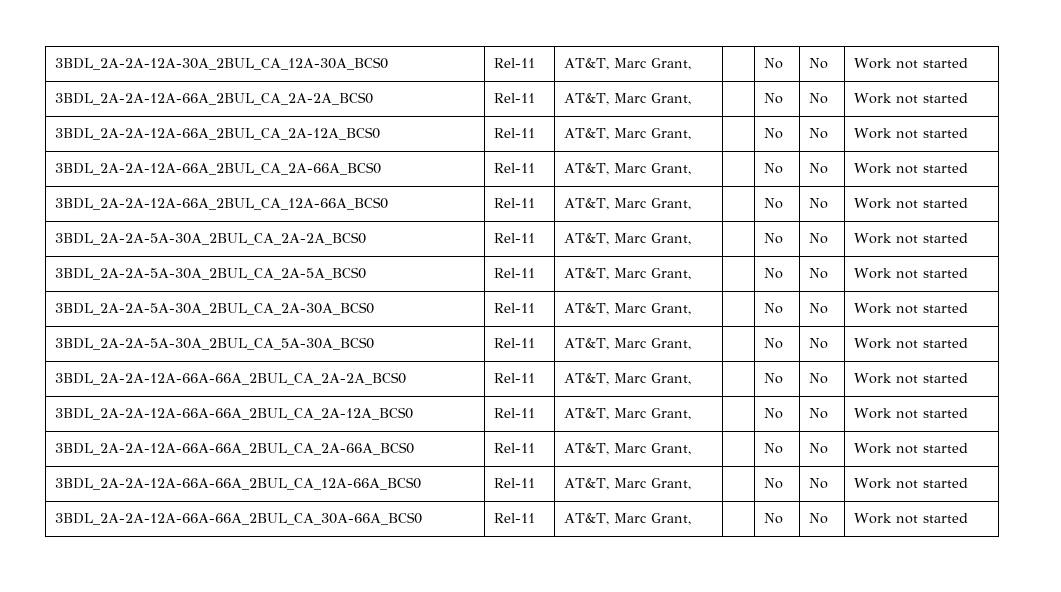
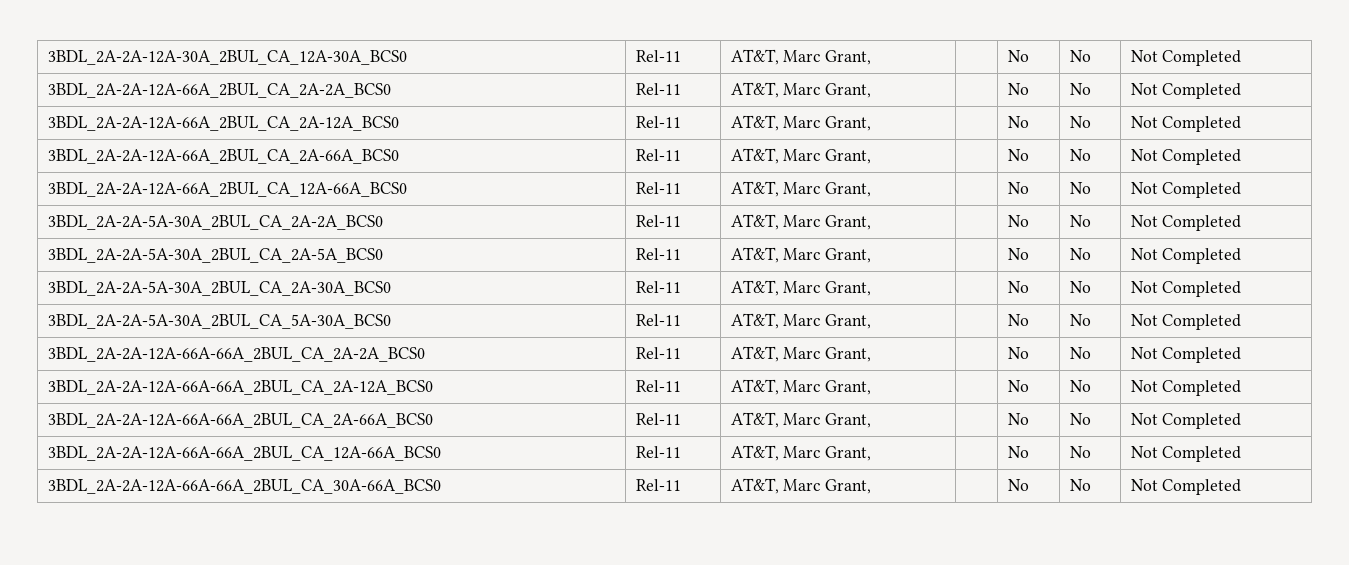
[854,58,969,69] Work not started -> [1130,50,1242,66] Not Completed
[854,93,969,104] Work not started -> [1130,83,1242,99] Not Completed
[854,128,969,139] Work not started -> [1130,116,1242,132] Not Completed
[854,163,969,174] Work not started -> [1130,149,1242,165] Not Completed
[854,198,969,209] Work not started -> [1130,182,1242,198] Not Completed
[854,233,969,244] Work not started -> [1130,215,1242,231] Not Completed
[854,268,969,279] Work not started -> [1130,248,1242,264] Not Completed
[854,303,969,314] Work not started -> [1130,281,1242,297] Not Completed
[854,338,969,349] Work not started -> [1130,314,1242,330] Not Completed
[854,373,969,384] Work not started -> [1130,347,1242,363] Not Completed
[854,408,969,419] Work not started -> [1130,380,1242,396] Not Completed
[854,443,969,454] Work not started -> [1130,413,1242,429] Not Completed
[854,478,969,489] Work not started -> [1130,446,1242,462] Not Completed
[854,513,969,524] Work not started -> [1130,479,1242,495] Not Completed

